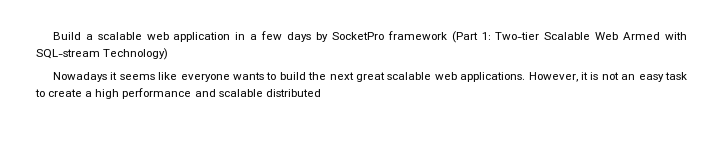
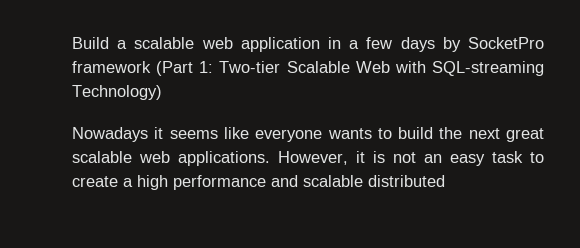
[623,32,687,40] [36,49,100,59] Armed with SQL-stream -> [394,61,544,76] with SQL-streaming

